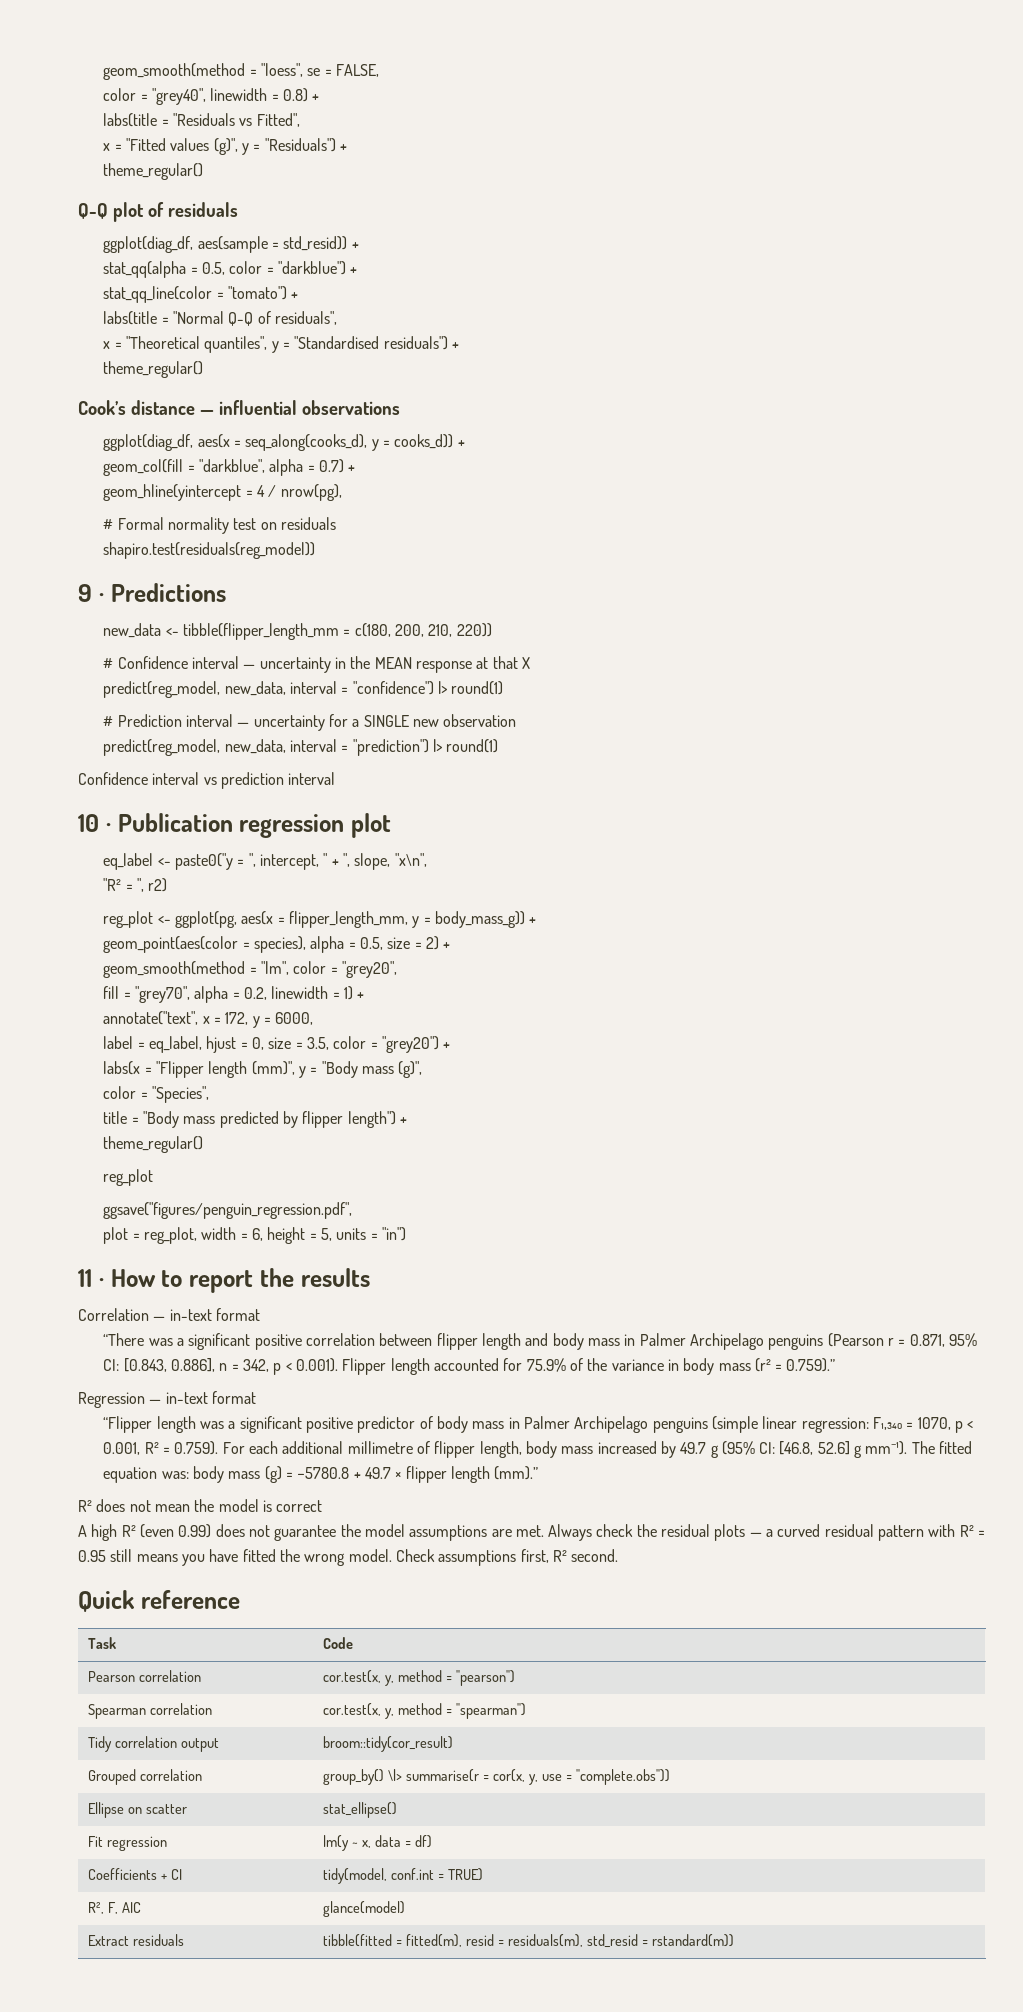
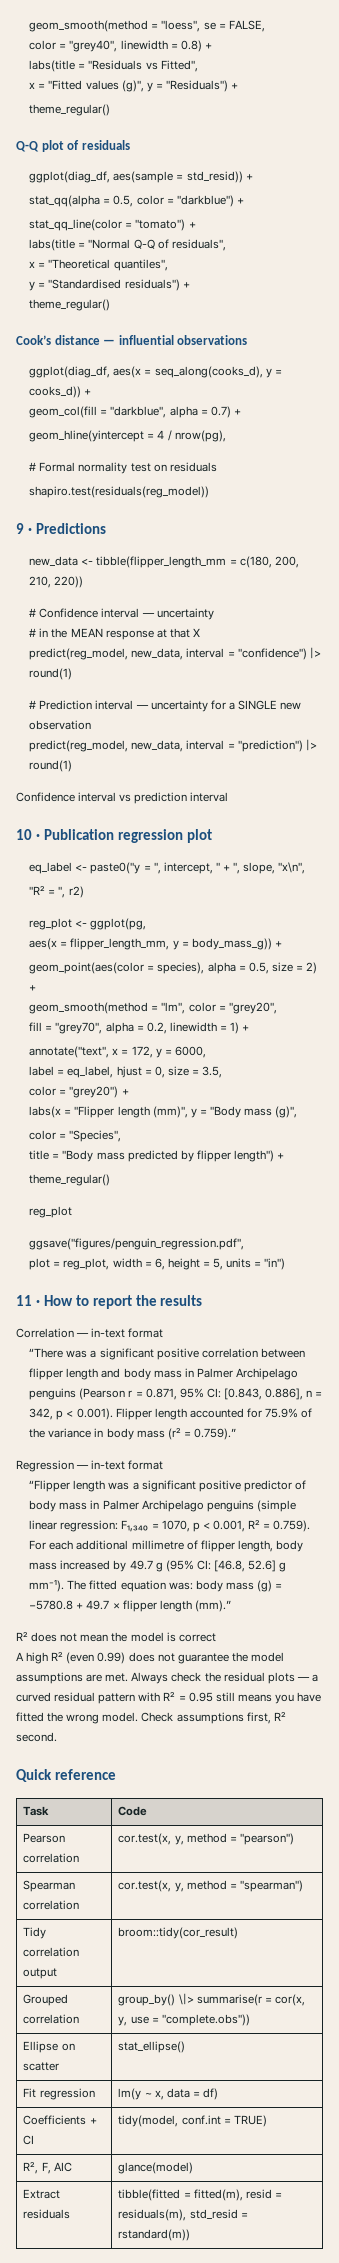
(268, 344) none -> (168, 265) //
(331, 665) none -> [29,628,37,637] // #
(238, 919) none -> (147, 924) //
(329, 1043) none -> (223, 1072) //

